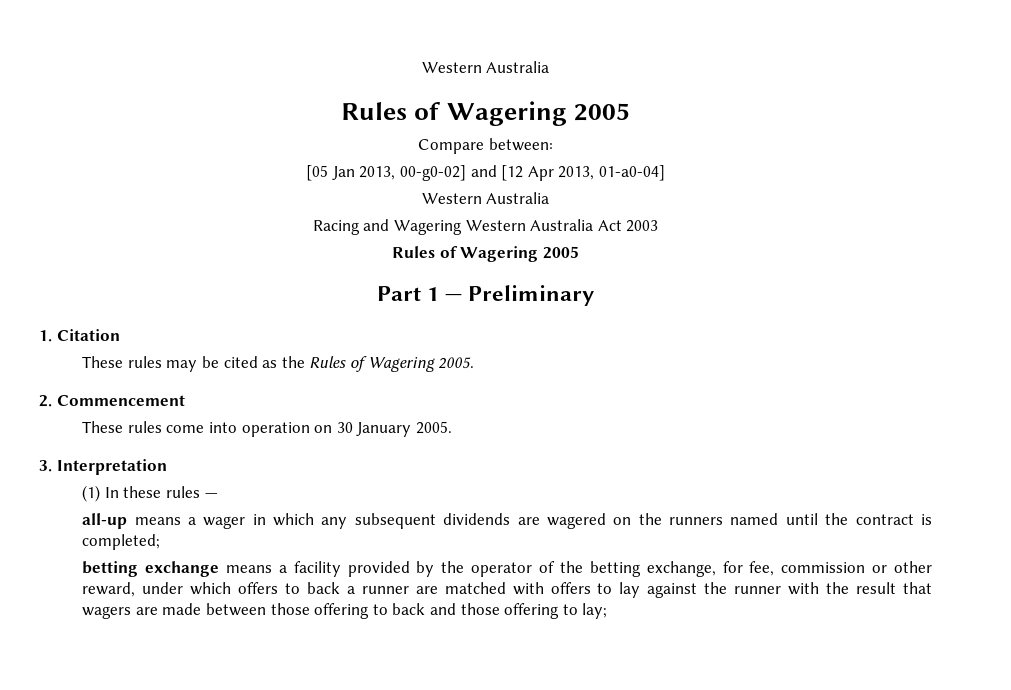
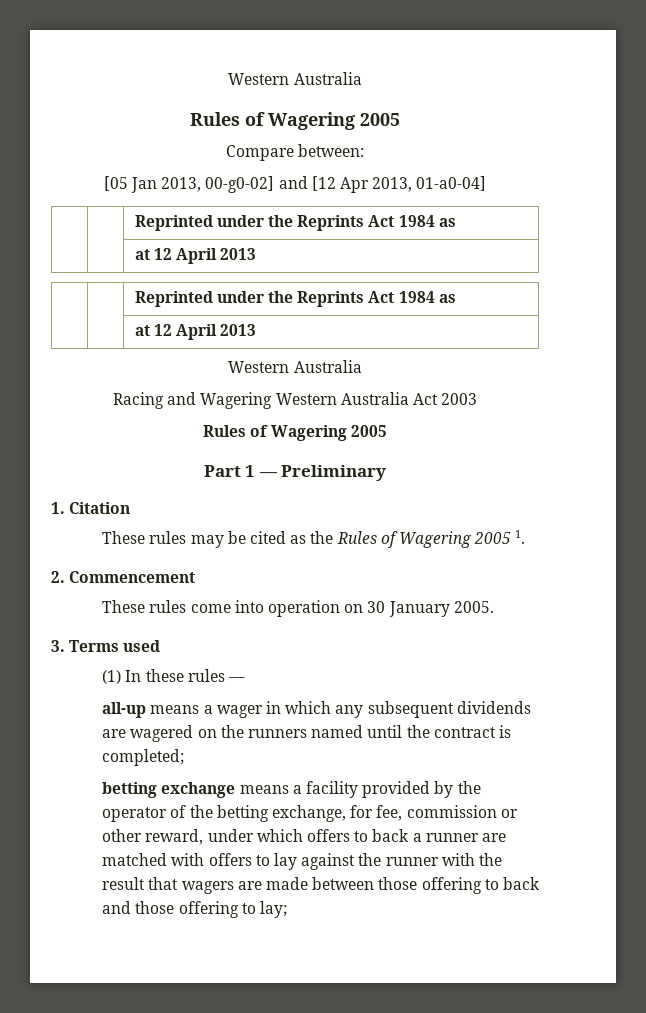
(665, 173) none -> [134,215,456,231] [134,248,257,264] [134,291,456,307] [134,324,257,340] // | | Reprinted under the Reprints Act 1984 as // | | at 12 April 2013 // | | Reprinted under the Reprints Act 1984 as // | | at 12 April 2013
[438,357,475,369] 2005. -> [474,530,526,544] 2005 1.
[56,459,167,475] Interpretation -> [69,640,161,652] Terms used

